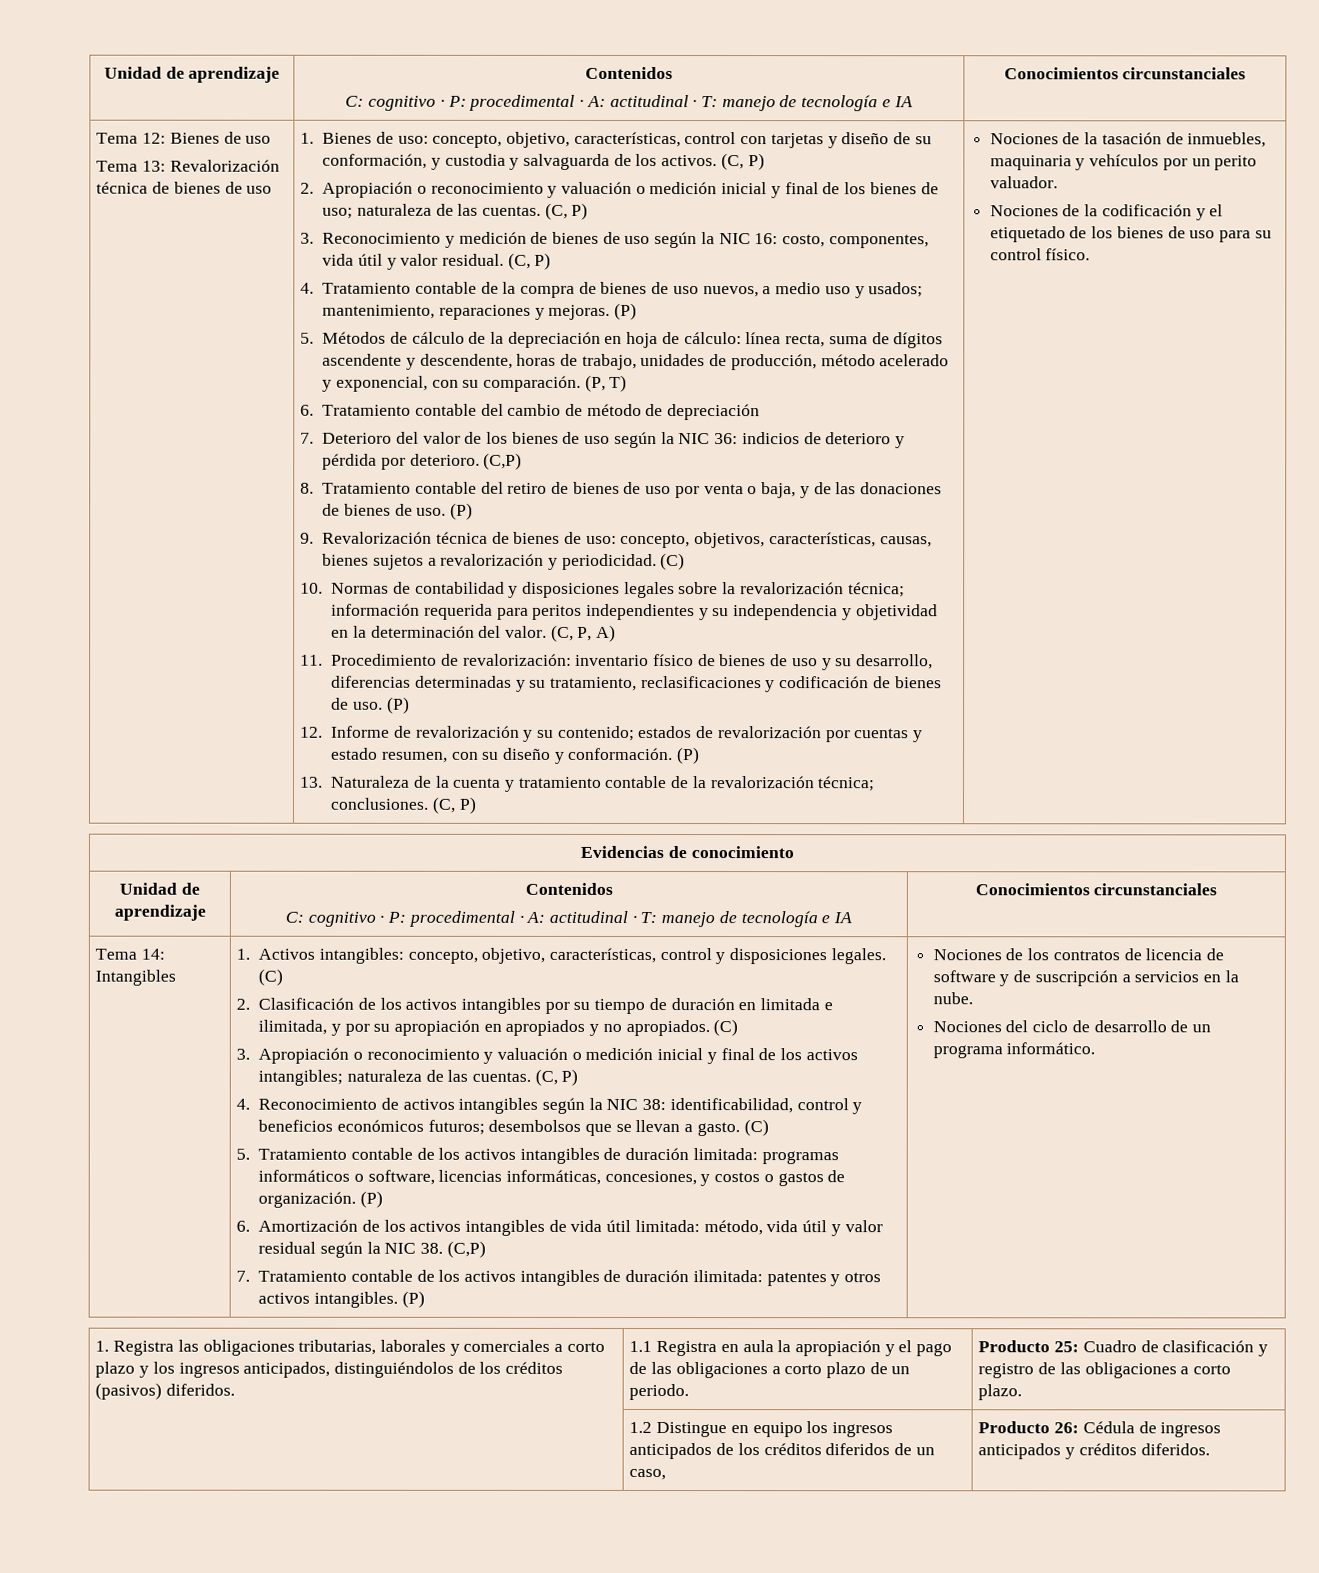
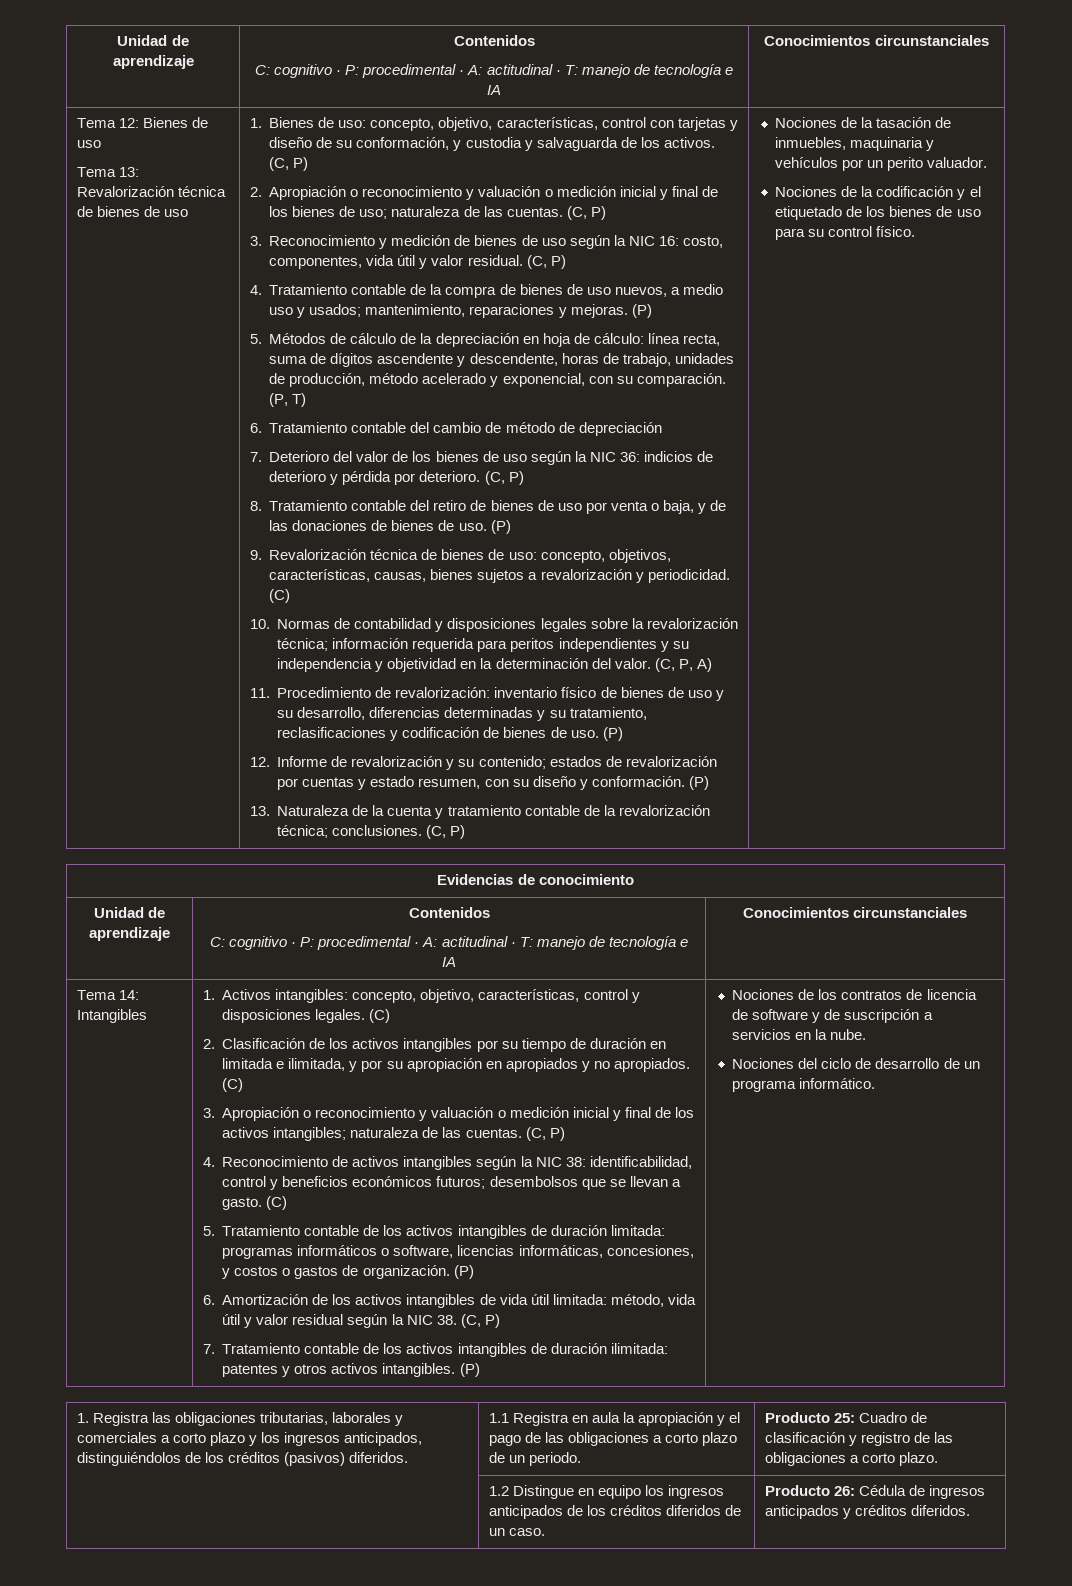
[483,452,523,470] (C,P) -> [484,471,524,485] (C, P)
[446,1240,486,1258] (C,P) -> [460,1314,500,1328] (C, P)
[629,1468,667,1481] caso, -> [508,1528,545,1536] caso.

